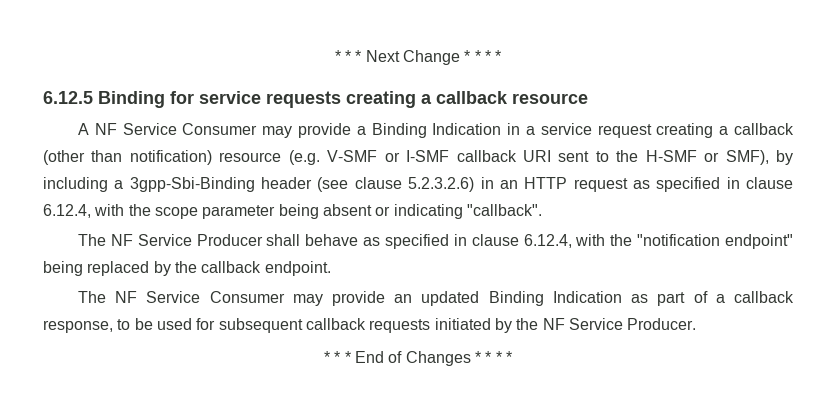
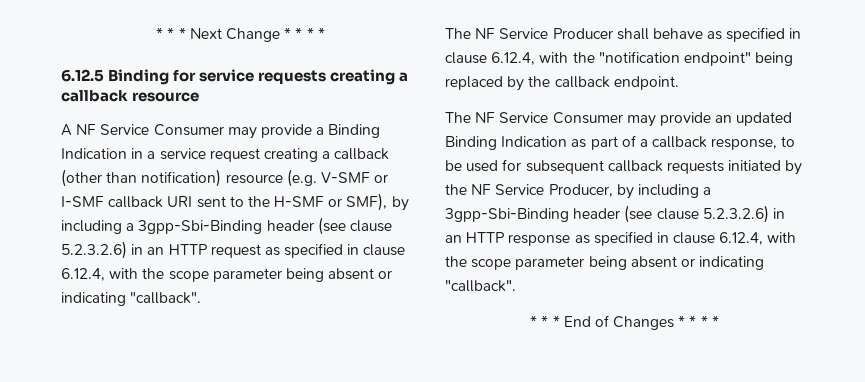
[627,318,697,330] Producer. -> [548,184,712,199] [445,205,785,223] [445,231,797,246] [445,256,765,270] [445,280,516,292] Producer, by including a 3gpp-Sbi-Binding header (see clause 5.2.3.2.6) in an HTTP response as specified in clause 6.12.4, with the scope parameter being absent or indicating "callback".

